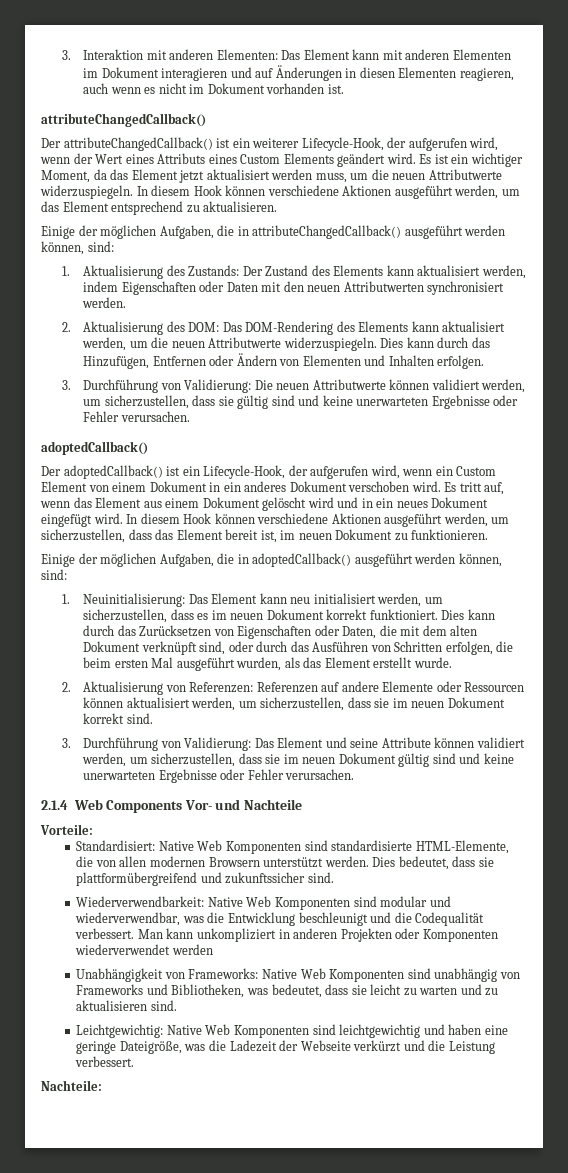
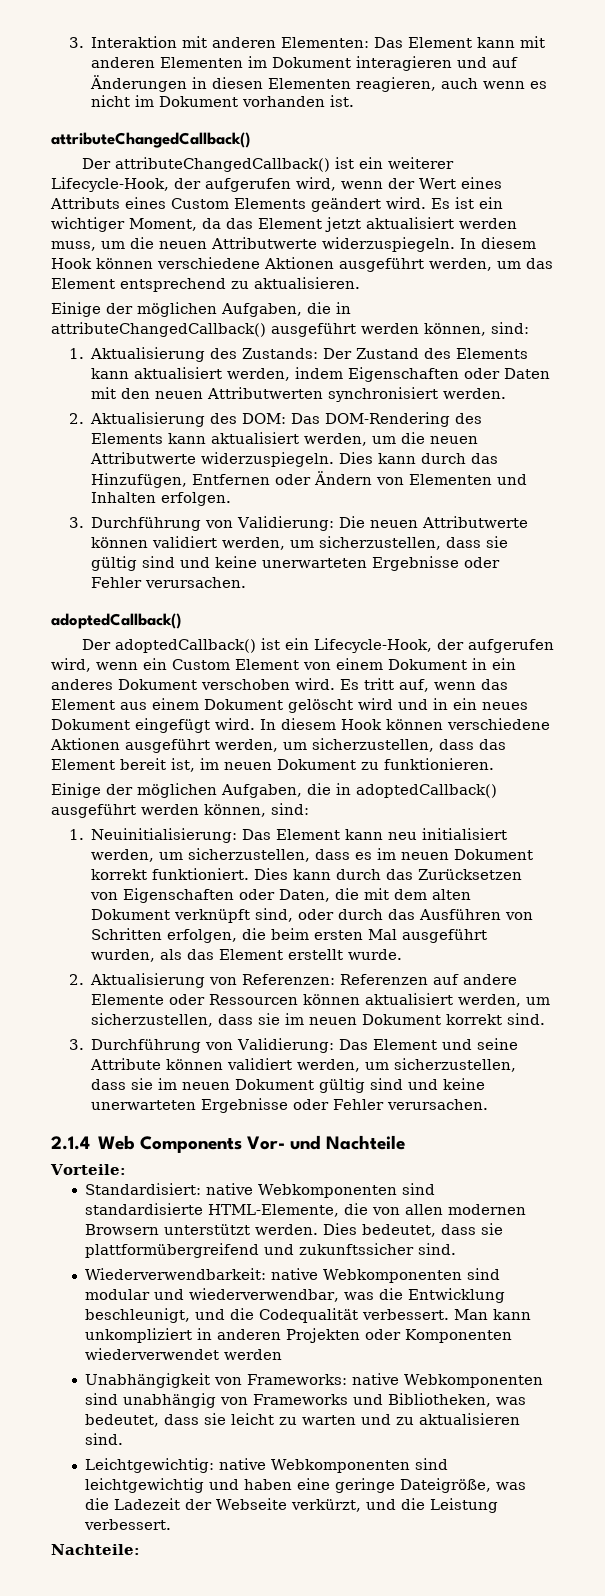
[158,840,301,854] Native Web Komponenten -> [206,1183,398,1198] native Webkomponenten
[207,896,350,910] Native Web Komponenten -> [271,1268,463,1283] native Webkomponenten
[298,912,368,926] beschleunigt -> [85,1308,191,1323] beschleunigt,
[261,968,405,982] Native Web Komponenten -> [352,1373,544,1388] native Webkomponenten
[166,1024,309,1038] Native Web Komponenten -> [219,1458,411,1473] native Webkomponenten
[353,1040,402,1052] verkürzt -> [291,1499,362,1512] verkürzt,

